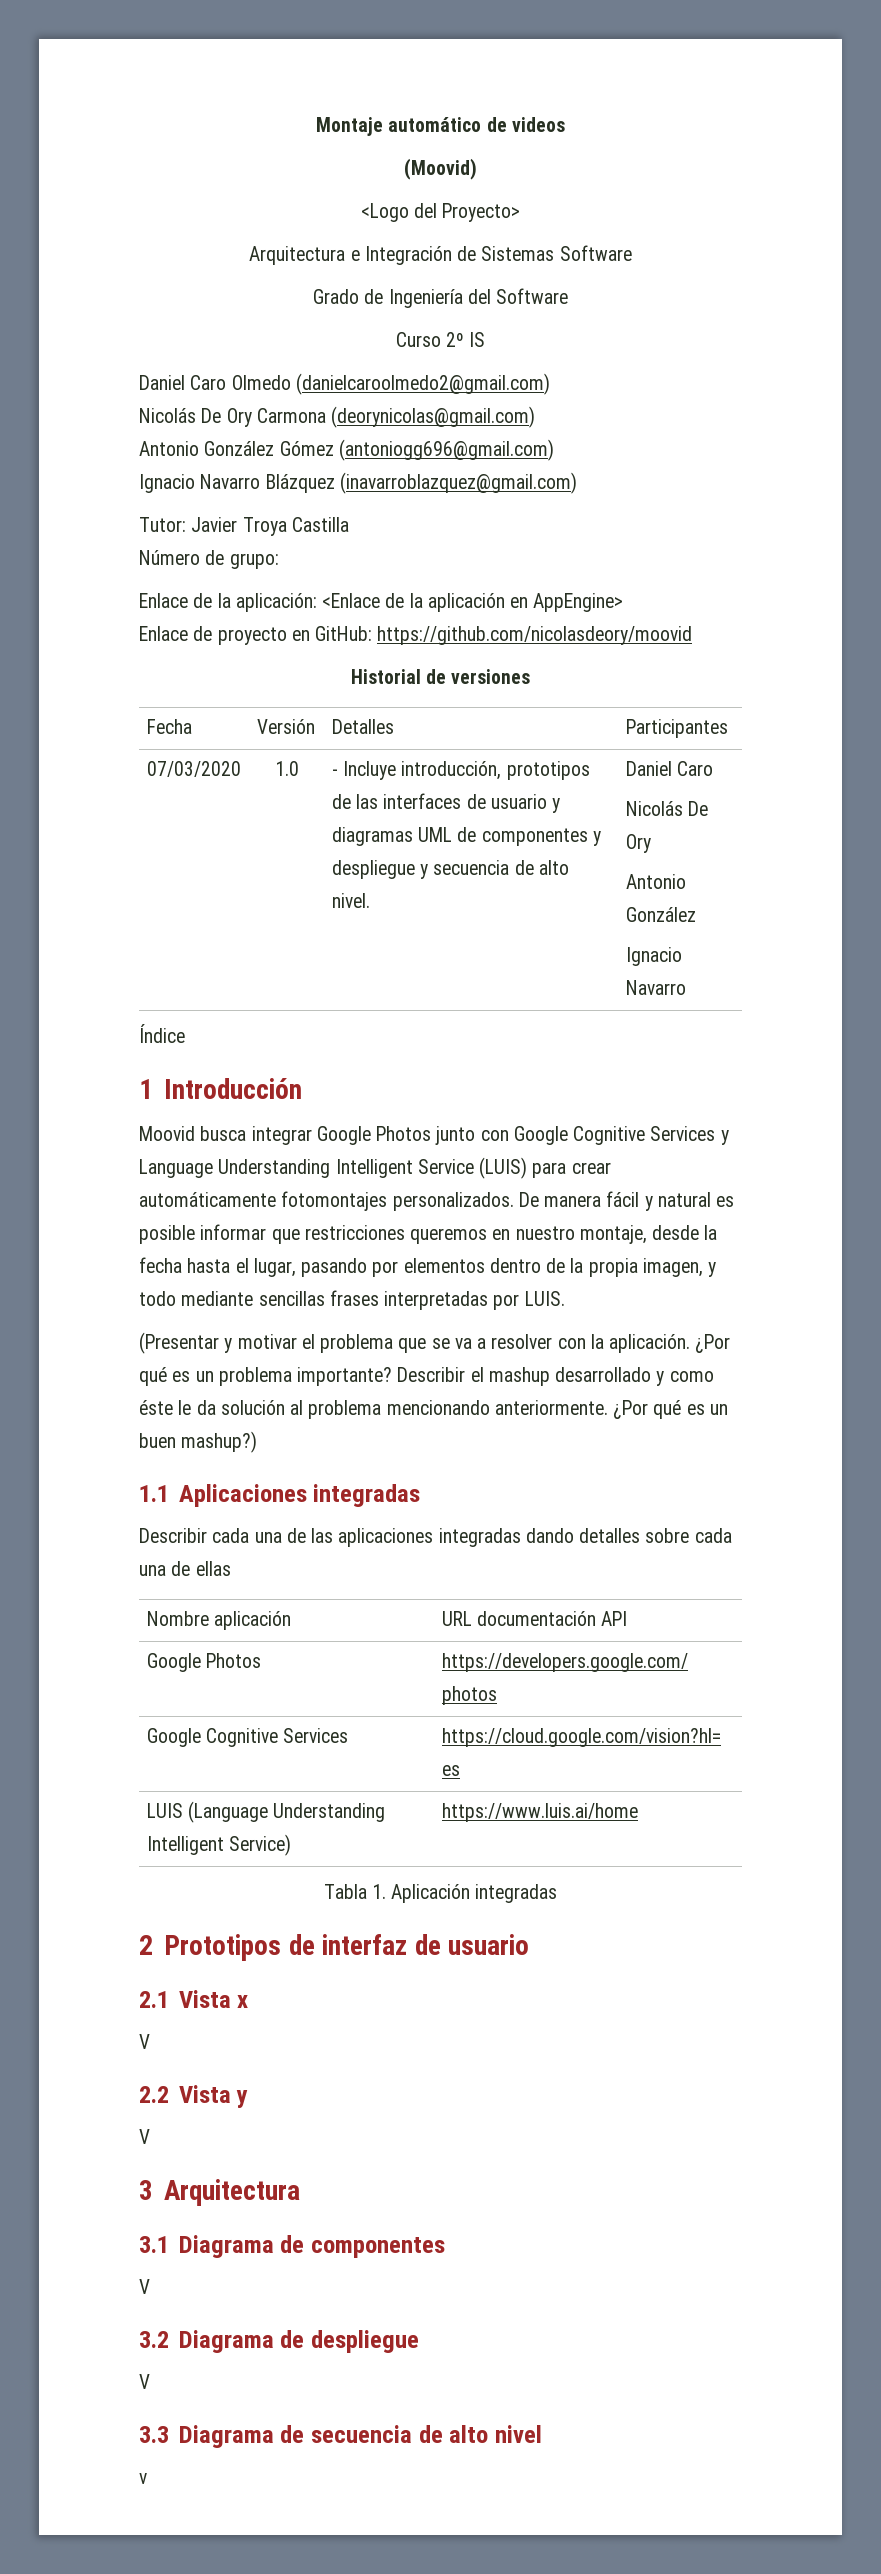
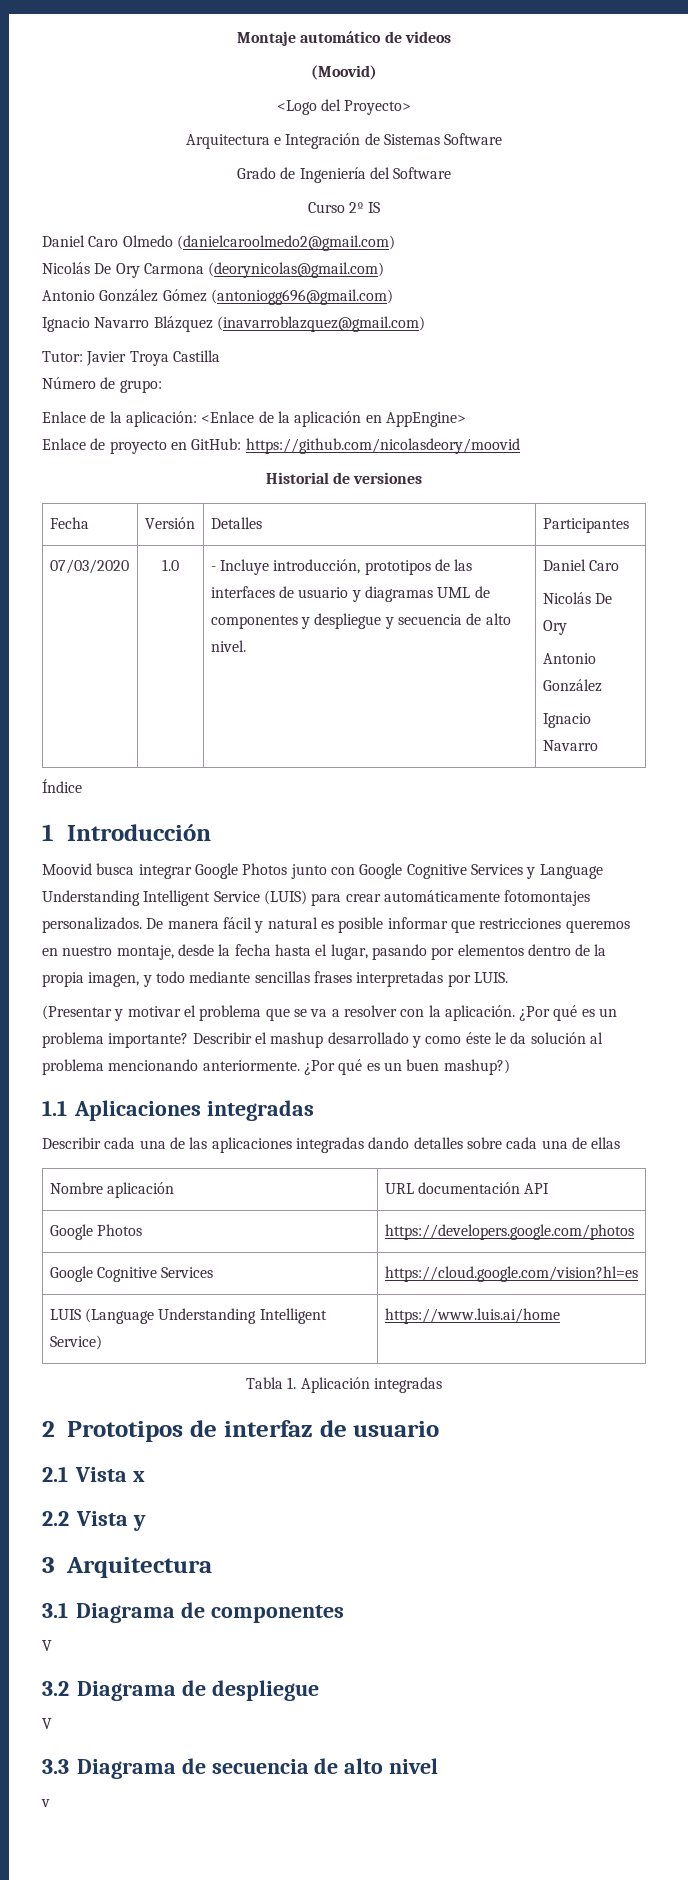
[139,2034,150,2049] // V -> (145, 1476) none
[139,2129,150,2144] // V -> (146, 1523) none

